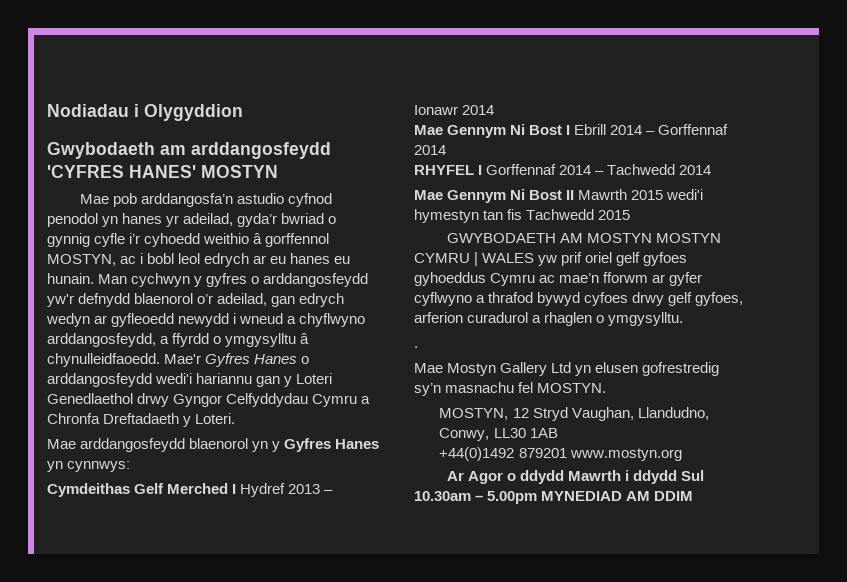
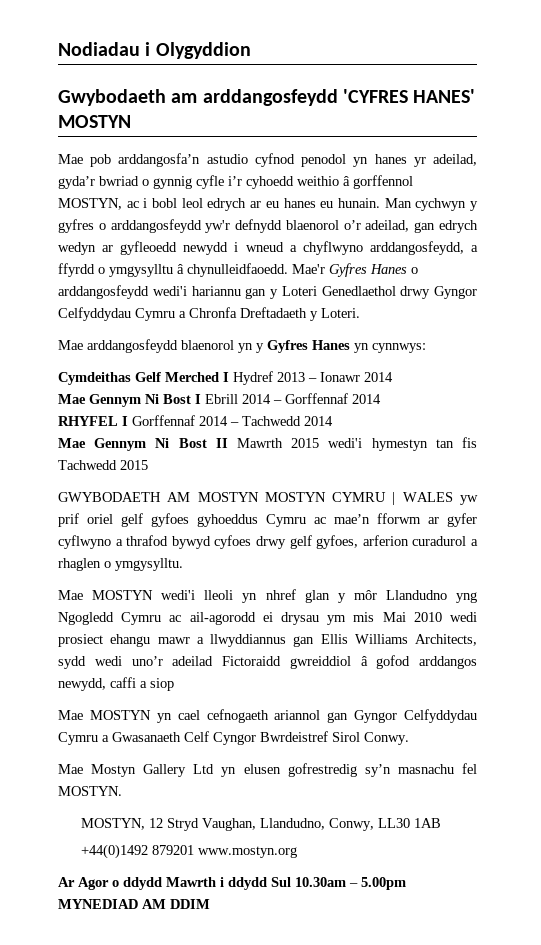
[414,346,418,348] . -> [58,589,478,603] [58,612,477,625] [58,634,477,647] [58,655,477,669] [58,677,174,691] [58,709,477,723] [58,731,409,745] Mae MOSTYN wedi'i lleoli yn nhref glan y môr Llandudno yng Ngogledd Cymru ac ail-agorodd ei drysau ym mis Mai 2010 wedi prosiect ehangu mawr a llwyddiannus gan Ellis Williams Architects, sydd wedi uno’r adeilad Fictoraidd gwreiddiol â gofod arddangos newydd, caffi a siop // Mae MOSTYN yn cael cefnogaeth ariannol gan Gyngor Celfyddydau Cymru a Gwasanaeth Celf Cyngor Bwrdeistref Sirol Conwy.

